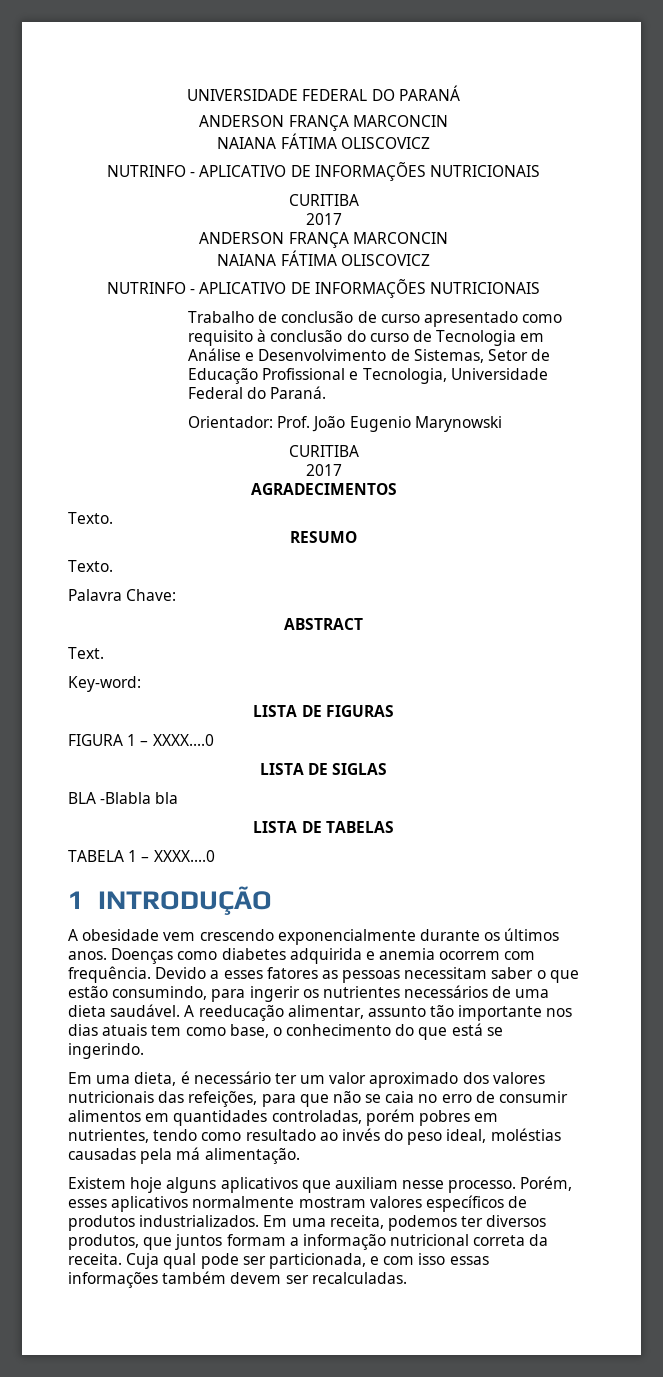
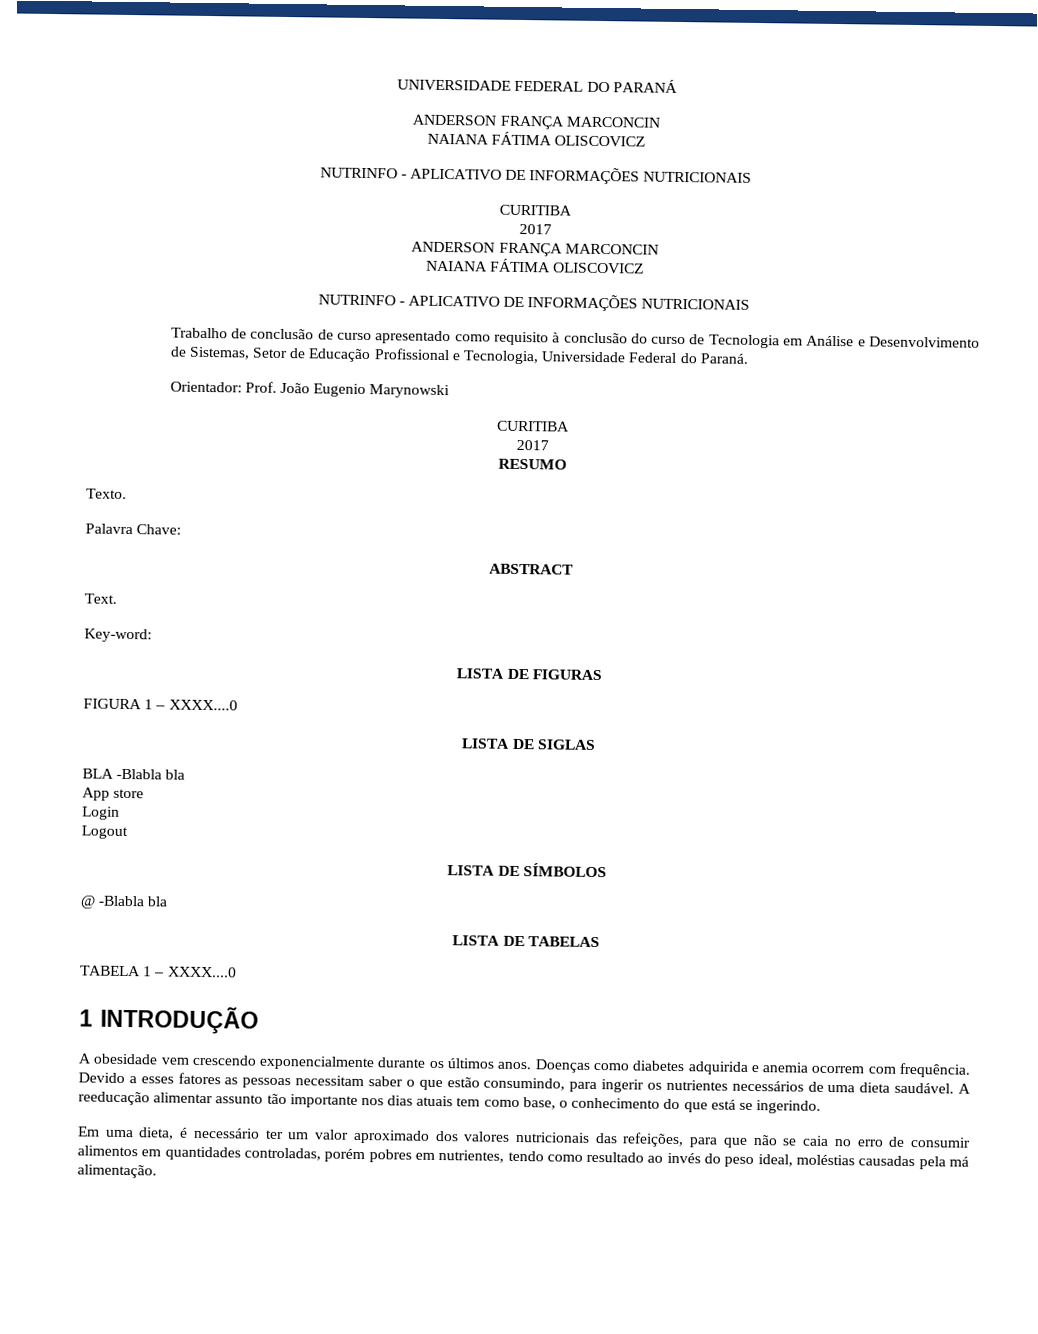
[250,483,397,495] [68,512,113,524] // AGRADECIMENTOS // Texto. -> (549, 445) none
(179, 798) none -> [82,787,145,801] [82,806,120,820] [81,825,128,840] [447,863,607,878] [80,895,169,909] // App store // Login // Logout // LISTA DE SÍMBOLOS // @ -Blabla bla
[287,1005,364,1019] alimentar, -> [153,1092,214,1104] alimentar
[68,1176,573,1193] [68,1195,528,1212] [68,1215,547,1231] [68,1234,549,1250] [68,1253,489,1269] [68,1271,407,1288] // Existem hoje alguns aplicativos que auxiliam nesse processo. Porém, esses aplicativos normalmente mostram valores específicos de produtos industrializados. Em uma receita, podemos ter diversos produtos, que juntos formam a informação nutricional correta da receita. Cuja qual pode ser particionada, e com isso essas informações também devem ser recalculadas. -> (157, 1171) none

